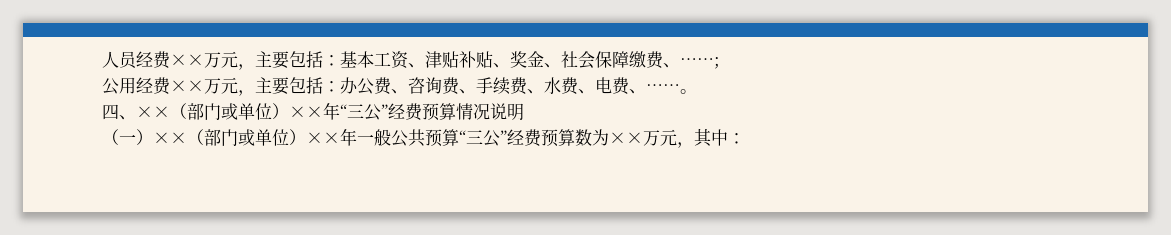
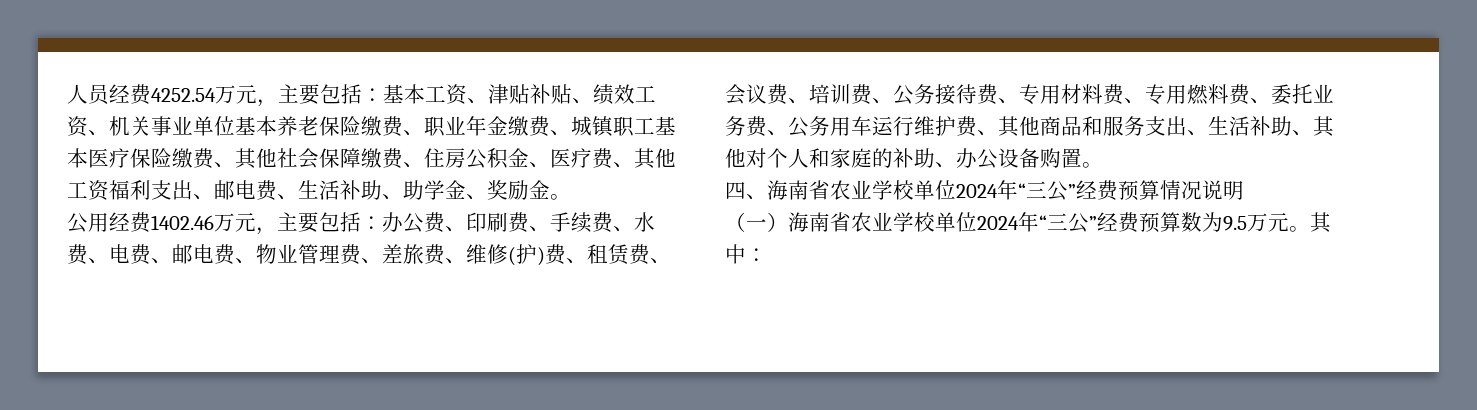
[170,54,204,66] ×× -> [151,88,216,102] 4252.54
[510,51,720,69] 奖金、社会保障缴费、……; -> [593,84,656,105] [67,116,676,137] [67,148,676,169] [67,180,571,201] 绩效工资、机关事业单位基本养老保险缴费、职业年金缴费、城镇职工基本医疗保险缴费、其他社会保障缴费、住房公积金、医疗费、其他工资福利支出、邮电费、生活补助、助学金、奖励金。
[170,80,204,92] ×× -> [151,215,214,230] 1402.46
[408,77,442,94] 咨询 -> [466,212,508,232] 印刷
[646,84,697,94] [102,103,323,120] ……。 // 四、××（部门或单位）×× -> [172,244,671,266] [725,84,1334,105] [725,116,1335,137] [725,148,1103,169] [725,180,998,200] 邮电费、物业管理费、差旅费、维修(护)费、租赁费、会议费、培训费、公务接待费、专用材料费、专用燃料费、委托业务费、公务用车运行维护费、其他商品和服务支出、生活补助、其他对个人和家庭的补助、办公设备购置。 // 四、海南省农业学校单位2024
[153,128,459,147] ××（部门或单位）××年一般公共预算 -> [788,212,1039,232] 海南省农业学校单位2024年
[609,129,694,148] ××万元， -> [1223,213,1310,232] 9.5万元。

